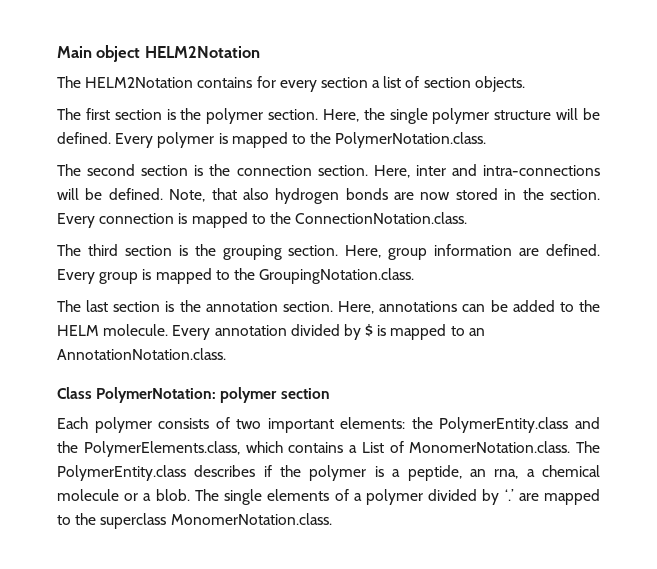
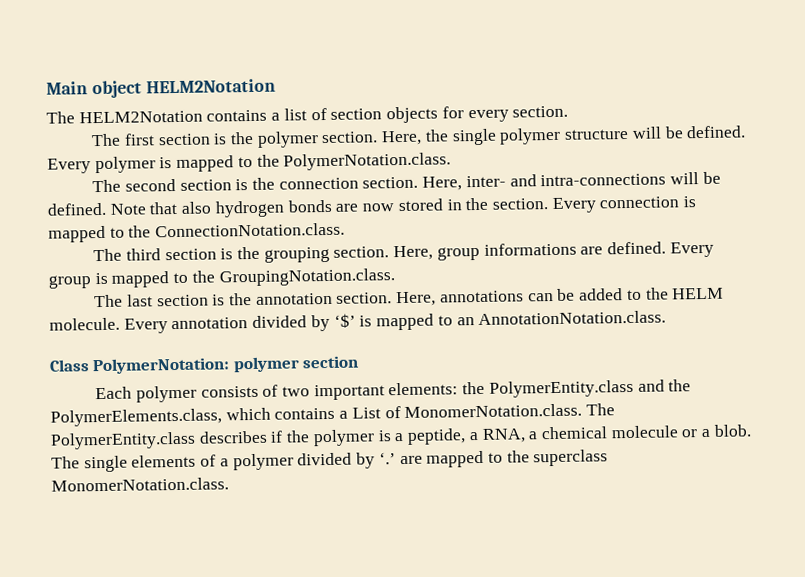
[256,76,368,92] for every section -> (268, 115) none
[474,76,525,92] objects. -> [386,105,569,124] objects for every section.
[415,165,446,176] inter -> [465,175,506,188] inter-
[169,189,206,202] Note, -> [109,203,146,215] Note
[434,244,513,256] information -> [483,242,577,256] informations
[365,324,374,337] $ -> [333,313,356,328] ‘$’
[469,469,519,479] an rna, -> [468,428,526,443] a RNA,

